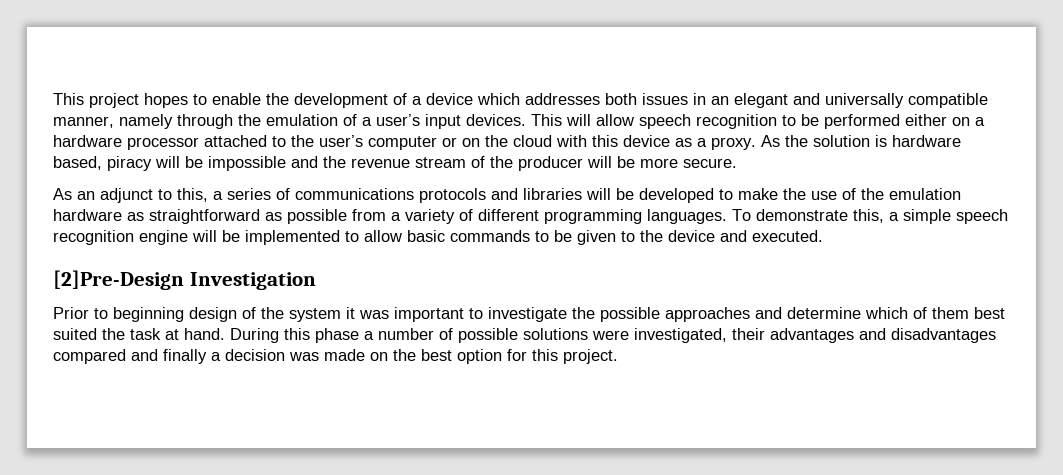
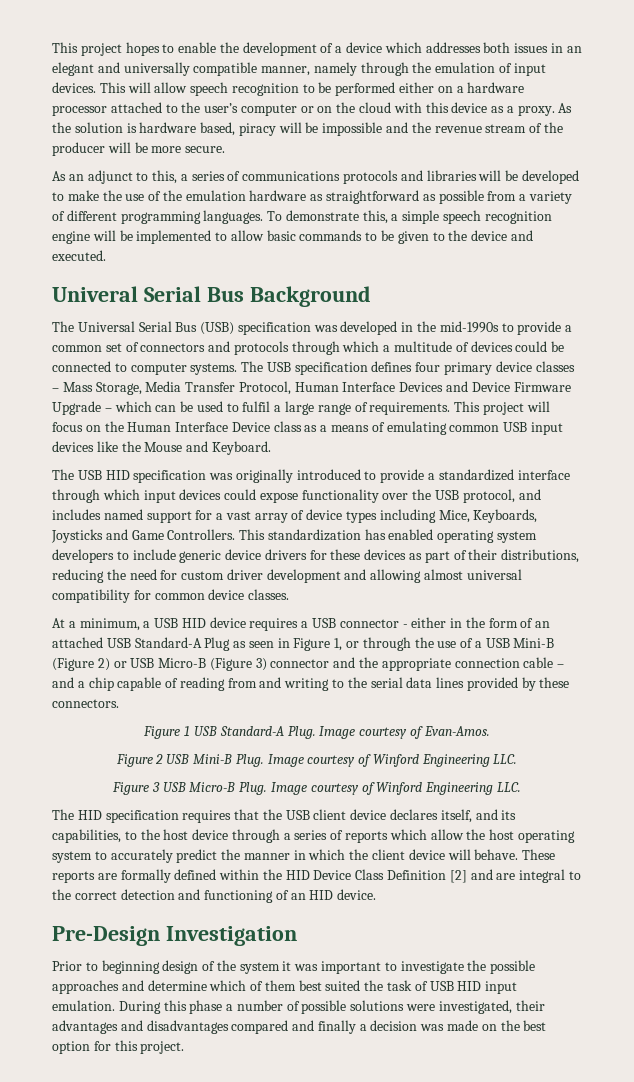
[362,114,420,126] a user’s -> (513, 68) none
[53,270,184,290] [2]Pre-Design -> [52,286,371,307] [52,321,573,335] [52,341,565,355] [52,361,575,375] [52,381,571,395] [52,401,550,415] [52,421,563,435] [52,441,271,455] [52,469,570,483] [52,489,541,503] [52,509,538,523] [51,529,538,543] [52,549,580,563] [52,569,522,583] [52,589,290,603] [52,617,551,631] [52,637,555,651] [52,657,565,671] [52,677,570,691] [52,699,119,708] [143,726,490,739] [115,754,518,767] [112,782,521,795] [52,809,517,823] [52,829,575,843] [52,849,556,863] [52,869,581,883] [52,889,377,903] [52,926,160,946] Univeral Serial Bus Background // The Universal Serial Bus (USB) specification was developed in the mid-1990s to provide a common set of connectors and protocols through which a multitude of devices could be connected to computer systems. The USB specification defines four primary device classes – Mass Storage, Media Transfer Protocol, Human Interface Devices and Device Firmware Upgrade – which can be used to fulfil a large range of requirements. This project will focus on the Human Interface Device class as a means of emulating common USB input devices like the Mouse and Keyboard. // The USB HID specification was originally introduced to provide a standardized interface through which input devices could expose functionality over the USB protocol, and includes named support for a vast array of device types including Mice, Keyboards, Joysticks and Game Controllers. This standardization has enabled operating system developers to include generic device drivers for these devices as part of their distributions, reducing the need for custom driver development and allowing almost universal compatibility for common device classes. // At a minimum, a USB HID device requires a USB connector - either in the form of an attached USB Standard-A Plug as seen in Figure 1, or through the use of a USB Mini-B (Figure 2) or USB Micro-B (Figure 3) connector and the appropriate connection cable – and a chip capable of reading from and writing to the serial data lines provided by these connectors. // Figure 1 USB Standard-A Plug. Image courtesy of Evan-Amos. // Figure 2 USB Mini-B Plug. Image courtesy of Winford Engineering LLC. // Figure 3 USB Micro-B Plug. Image courtesy of Winford Engineering LLC. // The HID specification requires that the USB client device declares itself, and its capabilities, to the host device through a series of reports which allow the host operating system to accurately predict the manner in which the client device will behave. These reports are formally defined within the HID Device Class Definition [2] and are integral to the correct detection and functioning of an HID device. // Pre-Design
[165,328,225,340] at hand. -> [414,981,518,994] [52,1000,115,1011] of USB HID input emulation.

